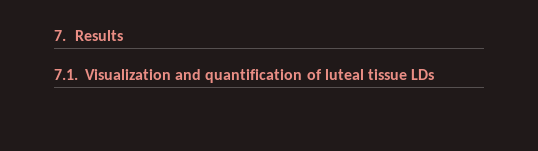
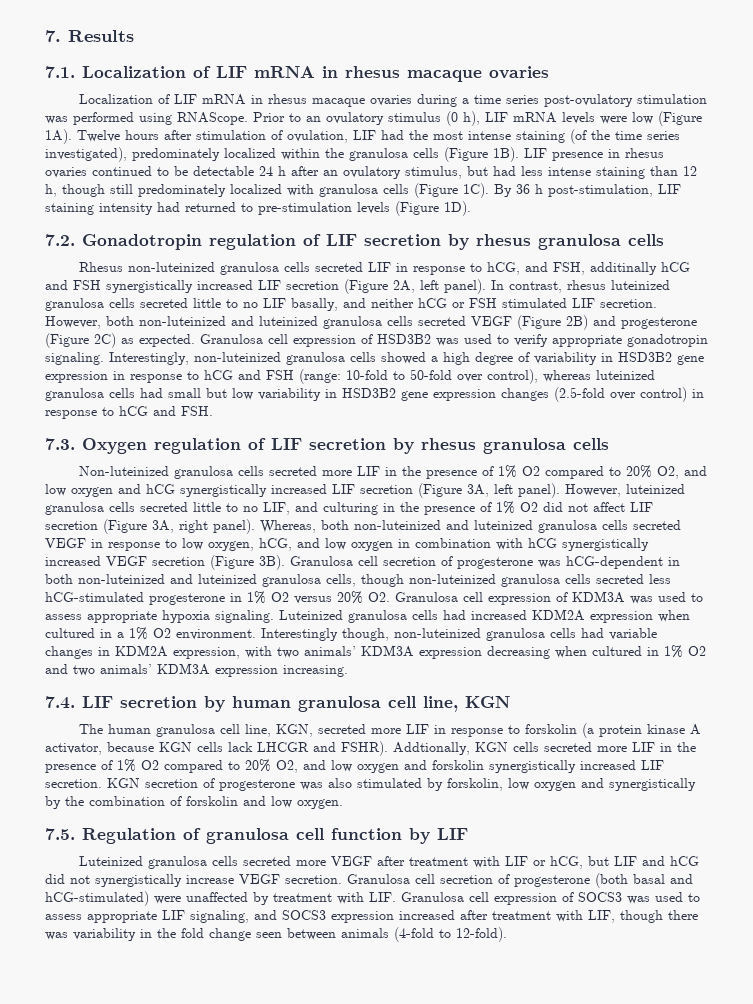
[85,69,435,83] Visualization and quantification of luteal tissue LDs -> [82,66,549,82] [78,94,707,107] [45,111,702,126] [45,129,680,144] [45,147,664,162] [45,166,697,179] [45,183,681,198] [45,201,471,216] [45,234,664,250] [78,262,690,275] [45,279,670,294] [45,298,657,311] [45,315,697,330] [45,333,708,348] [45,352,704,365] [45,369,655,384] [45,387,704,402] [45,406,213,419] [45,438,609,454] [78,465,707,479] [45,483,685,498] [45,501,653,515] [45,519,681,534] [45,538,649,551] [45,555,680,570] [45,574,671,587] [45,591,703,605] [45,609,690,623] [45,627,657,641] [45,645,706,659] [45,663,348,677] [45,696,510,712] [78,723,701,738] [45,741,696,756] [45,759,664,773] [45,778,696,791] [45,796,343,809] [45,828,468,844] [78,856,699,869] [45,873,693,888] [45,891,700,906] [45,910,698,923] [45,927,507,942] Localization of LIF mRNA in rhesus macaque ovaries // Localization of LIF mRNA in rhesus macaque ovaries during a time series post-ovulatory stimulation was performed using RNAScope. Prior to an ovulatory stimulus (0 h), LIF mRNA levels were low (Figure 1A). Twelve hours after stimulation of ovulation, LIF had the most intense staining (of the time series investigated), predominately localized within the granulosa cells (Figure 1B). LIF presence in rhesus ovaries continued to be detectable 24 h after an ovulatory stimulus, but had less intense staining than 12 h, though still predominately localized with granulosa cells (Figure 1C). By 36 h post-stimulation, LIF staining intensity had returned to pre-stimulation levels (Figure 1D). // 7.2. Gonadotropin regulation of LIF secretion by rhesus granulosa cells // Rhesus non-luteinized granulosa cells secreted LIF in response to hCG, and FSH, additinally hCG and FSH synergistically increased LIF secretion (Figure 2A, left panel). In contrast, rhesus luteinized granulosa cells secreted little to no LIF basally, and neither hCG or FSH stimulated LIF secretion. However, both non-luteinized and luteinized granulosa cells secreted VEGF (Figure 2B) and progesterone (Figure 2C) as expected. Granulosa cell expression of HSD3B2 was used to verify appropriate gonadotropin signaling. Interestingly, non-luteinized granulosa cells showed a high degree of variability in HSD3B2 gene expression in response to hCG and FSH (range: 10-fold to 50-fold over control), whereas luteinized granulosa cells had small but low variability in HSD3B2 gene expression changes (2.5-fold over control) in response to hCG and FSH. // 7.3. Oxygen regulation of LIF secretion by rhesus granulosa cells // Non-luteinized granulosa cells secreted more LIF in the presence of 1% O2 compared to 20% O2, and low oxygen and hCG synergistically increased LIF secretion (Figure 3A, left panel). However, luteinized granulosa cells secreted little to no LIF, and culturing in the presence of 1% O2 did not affect LIF secretion (Figure 3A, right panel). Whereas, both non-luteinized and luteinized granulosa cells secreted VEGF in response to low oxygen, hCG, and low oxygen in combination with hCG synergistically increased VEGF secretion (Figure 3B). Granulosa cell secretion of progesterone was hCG-dependent in both non-luteinized and luteinized granulosa cells, though non-luteinized granulosa cells secreted less hCG-stimulated progesterone in 1% O2 versus 20% O2. Granulosa cell expression of KDM3A was used to assess appropriate hypoxia signaling. Luteinized granulosa cells had increased KDM2A expression when cultured in a 1% O2 environment. Interestingly though, non-luteinized granulosa cells had variable changes in KDM2A expression, with two animals’ KDM3A expression decreasing when cultured in 1% O2 and two animals’ KDM3A expression increasing. // 7.4. LIF secretion by human granulosa cell line, KGN // The human granulosa cell line, KGN, secreted more LIF in response to forskolin (a protein kinase A activator, because KGN cells lack LHCGR and FSHR). Addtionally, KGN cells secreted more LIF in the presence of 1% O2 compared to 20% O2, and low oxygen and forskolin synergistically increased LIF secretion. KGN secretion of progesterone was also stimulated by forskolin, low oxygen and synergistically by the combination of forskolin and low oxygen. // 7.5. Regulation of granulosa cell function by LIF // Luteinized granulosa cells secreted more VEGF after treatment with LIF or hCG, but LIF and hCG did not synergistically increase VEGF secretion. Granulosa cell secretion of progesterone (both basal and hCG-stimulated) were unaffected by treatment with LIF. Granulosa cell expression of SOCS3 was used to assess appropriate LIF signaling, and SOCS3 expression increased after treatment with LIF, though there was variability in the fold change seen between animals (4-fold to 12-fold).

